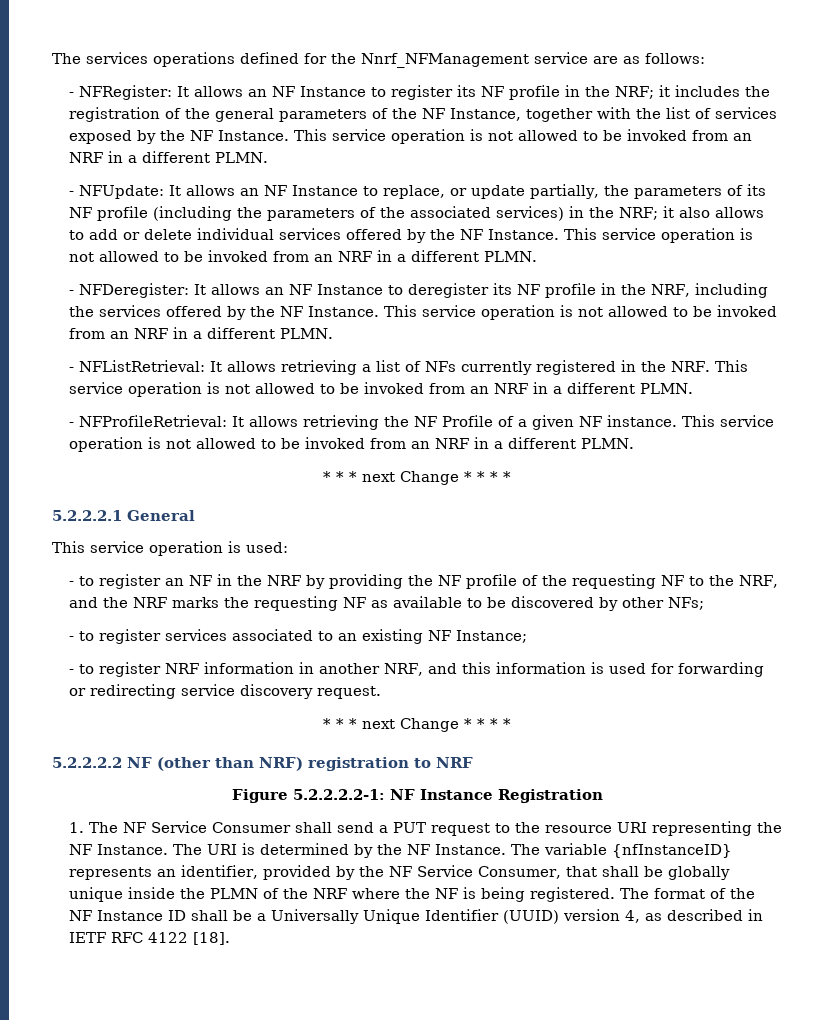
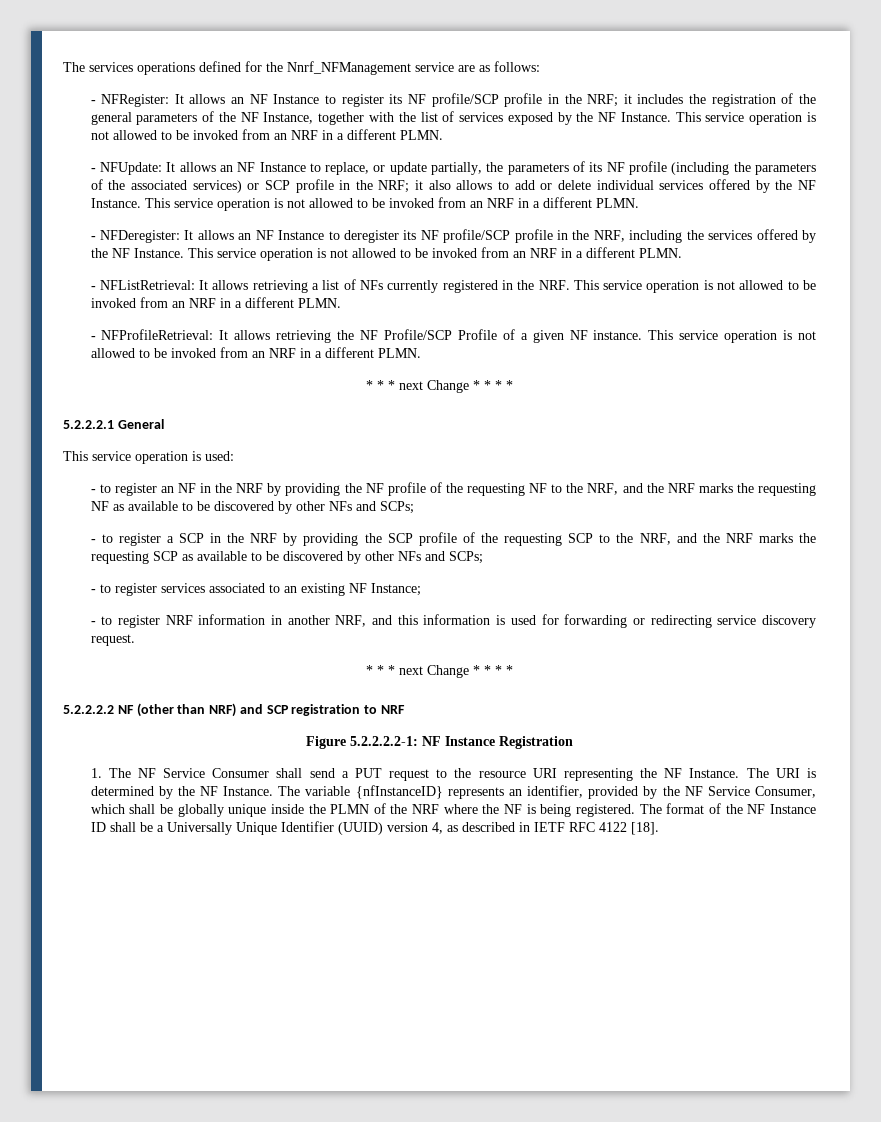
(504, 91) none -> [431,93,499,107] profile/SCP
(564, 213) none -> [247,179,334,193] or SCP profile
(540, 289) none -> [443,229,511,243] profile/SCP
(437, 421) none -> [383,329,452,340] Profile/SCP
[667,597,704,610] NFs; -> [328,501,414,514] [90,532,817,546] [90,551,483,564] NFs and SCPs; // - to register a SCP in the NRF by providing the SCP profile of the requesting SCP to the NRF, and the NRF marks the requesting SCP as available to be discovered by other NFs and SCPs;
(303, 764) none -> [239,704,289,714] and SCP
[565,866,597,877] that -> [90,804,125,814] which

